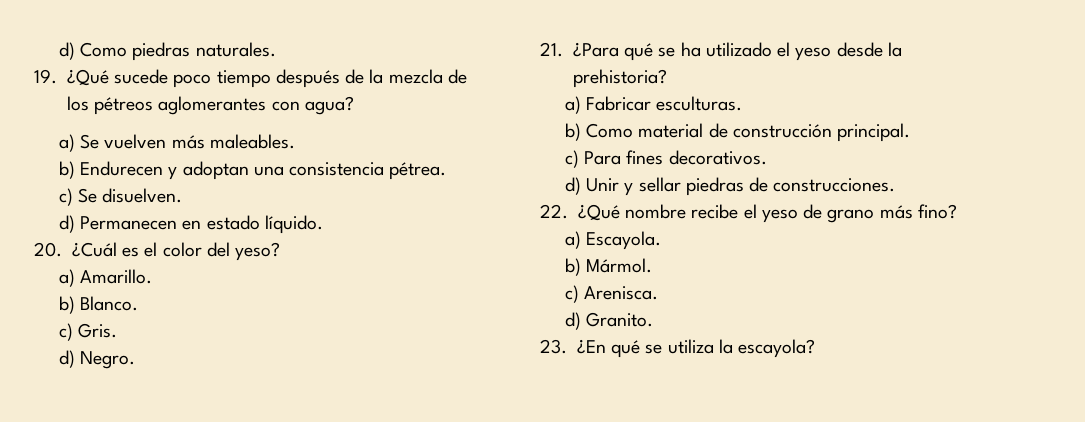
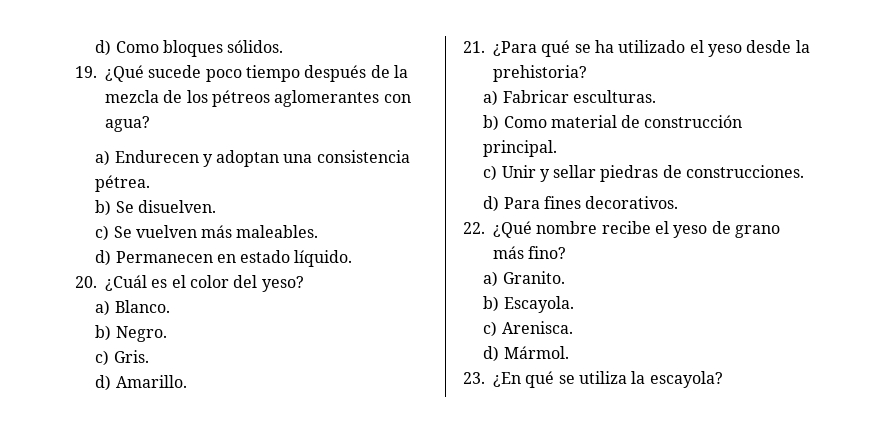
[132,42,276,61] piedras naturales. -> [162,40,284,57] bloques sólidos.
[80,134,295,149] [58,161,75,179] Se vuelven más maleables. // b) -> (111, 158) none
(447, 171) none -> [95,200,216,216] // b) Se disuelven.
[102,188,183,203] disuelven. -> [135,225,319,238] vuelven más maleables.
[80,269,153,284] [58,296,139,314] Amarillo. // b) Blanco. -> [114,300,170,313] [95,325,167,342] Blanco. // b) Negro.
[80,351,136,369] Negro. -> [115,375,187,388] Amarillo.
[584,150,767,165] [564,177,581,195] Para fines decorativos. // d) -> (498, 173) none
(896, 185) none -> [483,196,679,212] // d) Para fines decorativos.
[586,231,662,250] [564,258,653,276] Escayola. // b) Mármol. -> [502,271,565,284] [483,296,574,313] Granito. // b) Escayola.
[586,312,654,327] Granito. -> [503,346,569,359] Mármol.

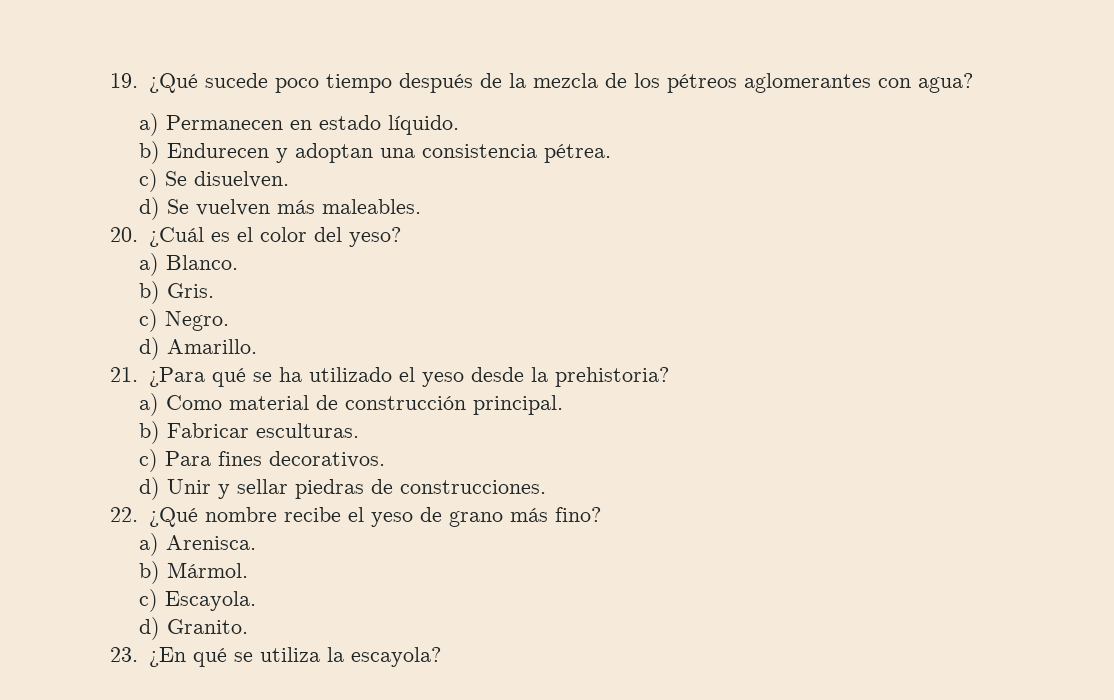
[95,40,284,57] d) Como bloques sólidos. // -> (110, 80) none
(111, 158) none -> [165,115,459,135] [138,141,160,164] Permanecen en estado líquido. // b)
[95,200,112,216] b) -> [138,169,158,192] c)
[95,225,110,241] c) -> [138,197,160,220] d)
[95,250,353,267] // d) Permanecen en estado líquido. -> (421, 206) none
[115,326,167,342] [95,350,149,366] Negro. // c) Gris. -> [166,283,214,298] [138,309,229,332] Gris. // c) Negro.
[502,90,656,103] [483,115,500,131] Fabricar esculturas. // b) -> (159, 404) none
[483,165,498,181] c) -> [138,421,359,444] [138,449,385,472] [138,477,160,500] b) Fabricar esculturas. // c) Para fines decorativos. // d)
[483,196,679,212] // d) Para fines decorativos. -> (546, 487) none
[502,271,565,284] [483,296,500,312] Granito. // b) -> [165,535,256,550] [138,561,248,584] [138,589,158,612] Arenisca. // b) Mármol. // c)
[483,321,573,337] [483,346,569,362] // c) Arenisca. // d) Mármol. -> [138,617,248,640] // d) Granito.

